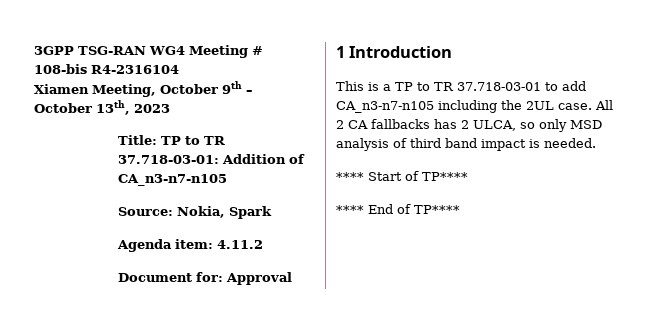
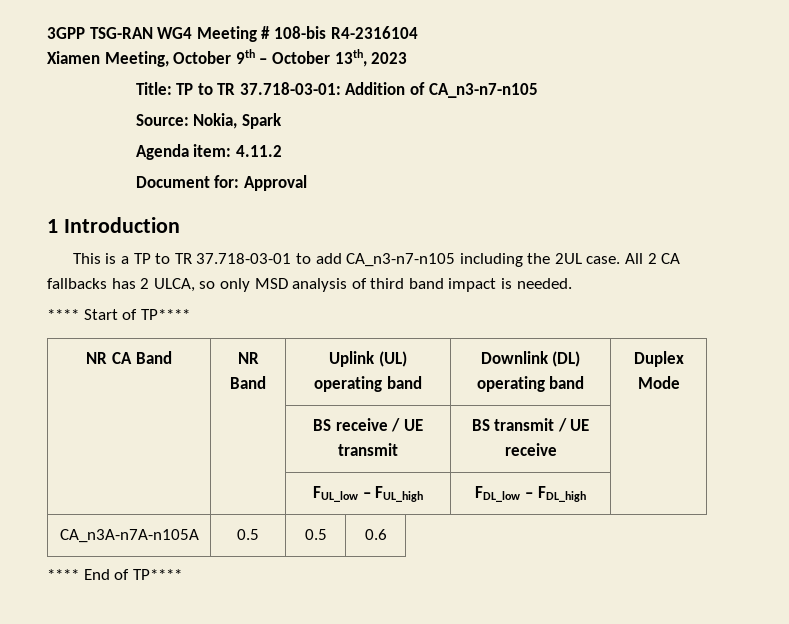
(468, 176) none -> [86,351,172,364] [237,352,259,364] [230,376,266,389] [329,351,407,367] [314,376,422,392] [480,351,581,367] [476,376,585,392] [633,351,684,367] [637,376,680,389] [313,418,423,432] [338,443,398,456] [471,418,590,432] [504,443,557,456] [312,486,424,502] [475,486,586,502] [59,529,199,543] [237,529,259,540] [304,529,327,540] [364,529,387,540] // NR CA Band | NR Band | Uplink (UL) operating band | Downlink (DL) operating band | Duplex Mode // | | BS receive / UE transmit | BS transmit / UE receive | // | | FUL_low – FUL_high | FDL_low – FDL_high | // CA_n3A-n7A-n105A | 0.5 | 0.5 | 0.6

